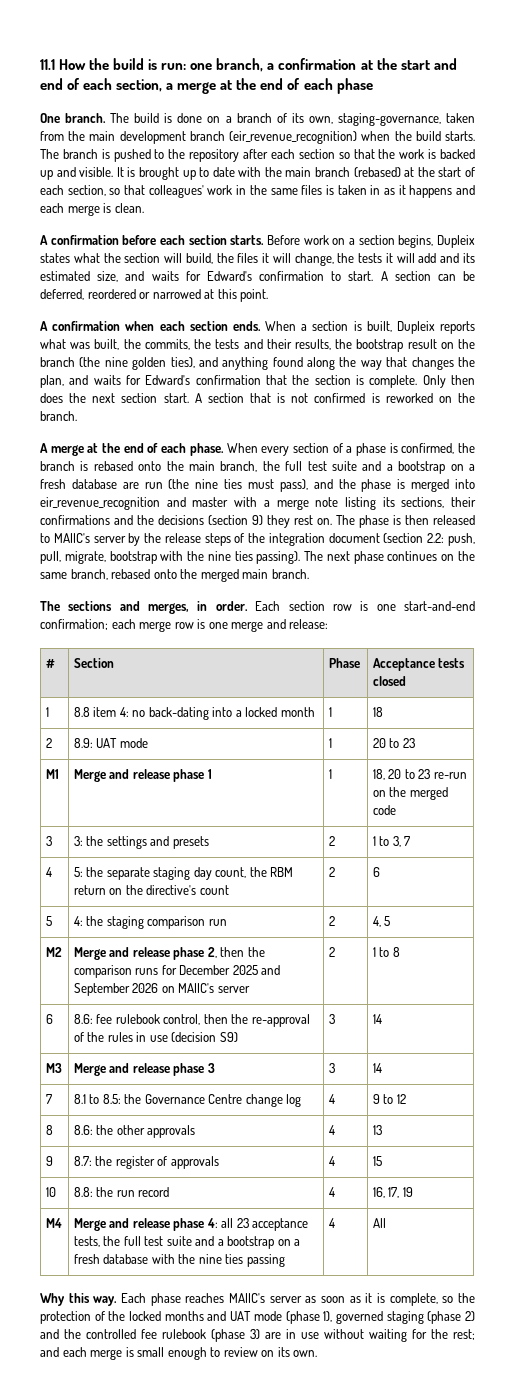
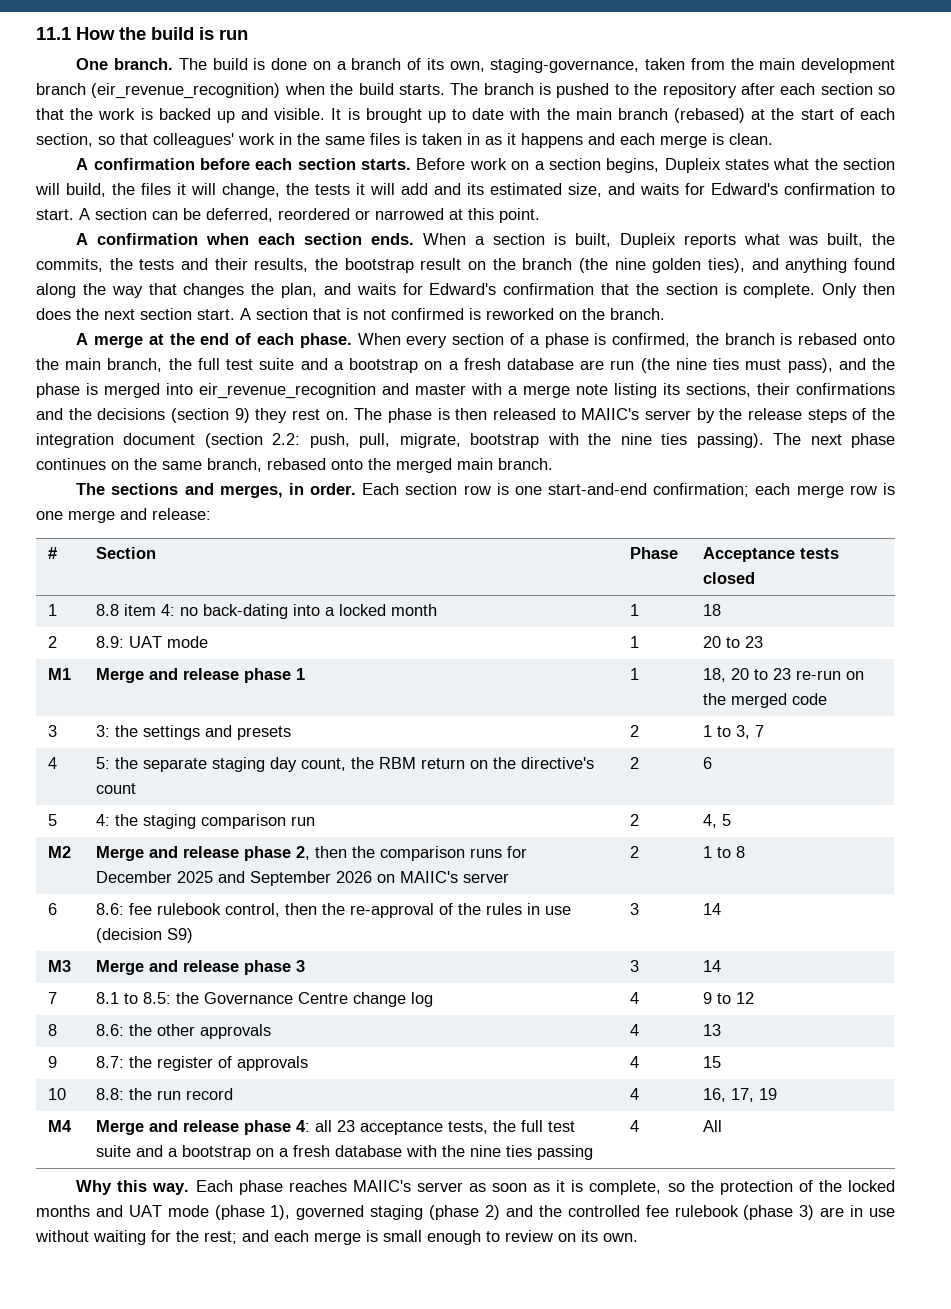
[161,58,457,72] [40,78,373,94] run: one branch, a confirmation at the start and end of each section, a merge at the end of each phase -> [219,29,248,40] run

